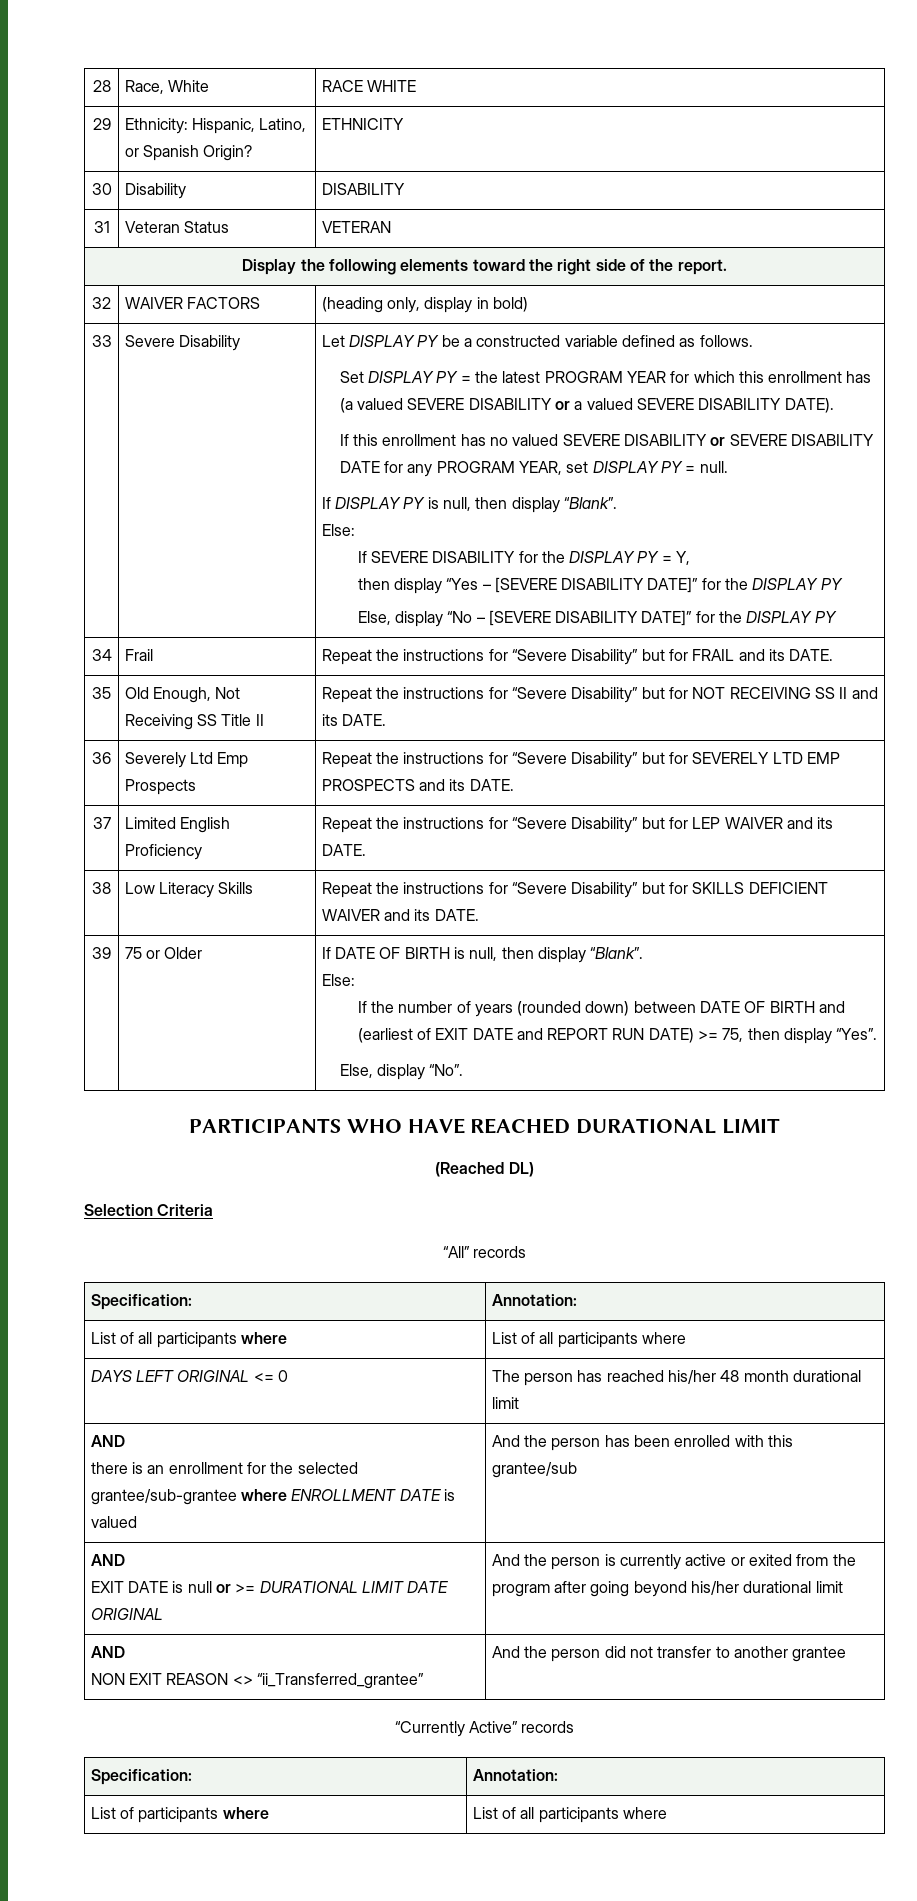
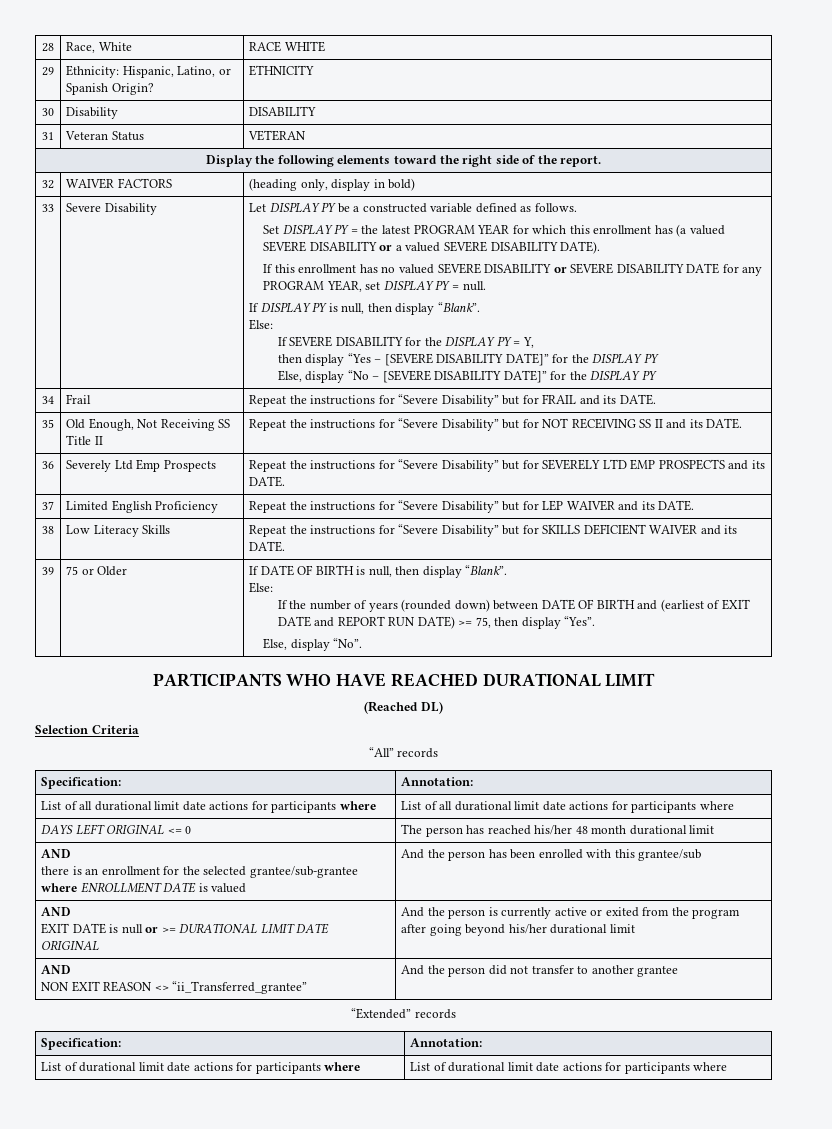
[156,1332,287,1348] [491,1332,554,1344] participants where | List of all -> [94,801,376,813] [401,801,628,811] durational limit date actions for participants where | List of all durational limit date actions for
[394,1721,575,1737] [90,1769,192,1785] [472,1769,558,1781] [90,1807,269,1823] [472,1807,535,1819] “Currently Active” records // Specification: | Annotation: // List of participants where | List of all -> [351,1008,456,1019] [41,1038,122,1050] [410,1038,483,1047] [41,1062,361,1074] [410,1062,622,1072] “Extended” records // Specification: | Annotation: // List of durational limit date actions for participants where | List of durational limit date actions for

